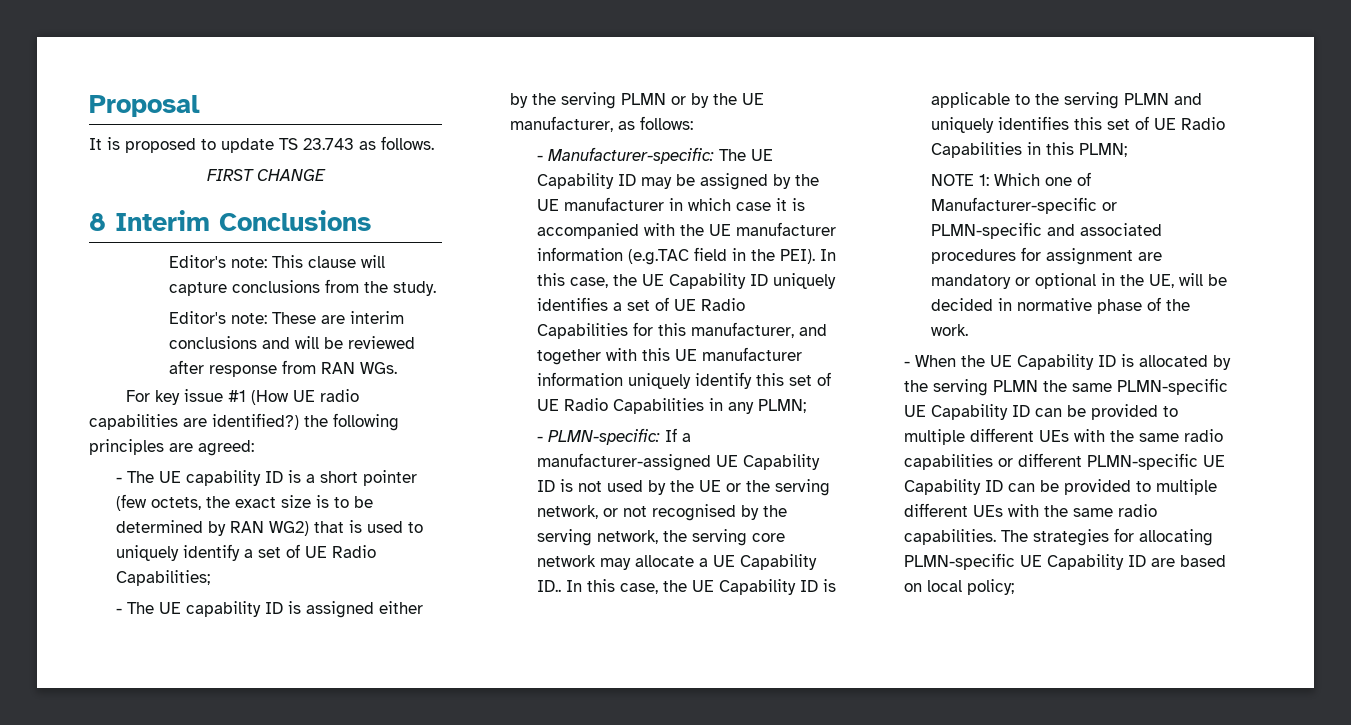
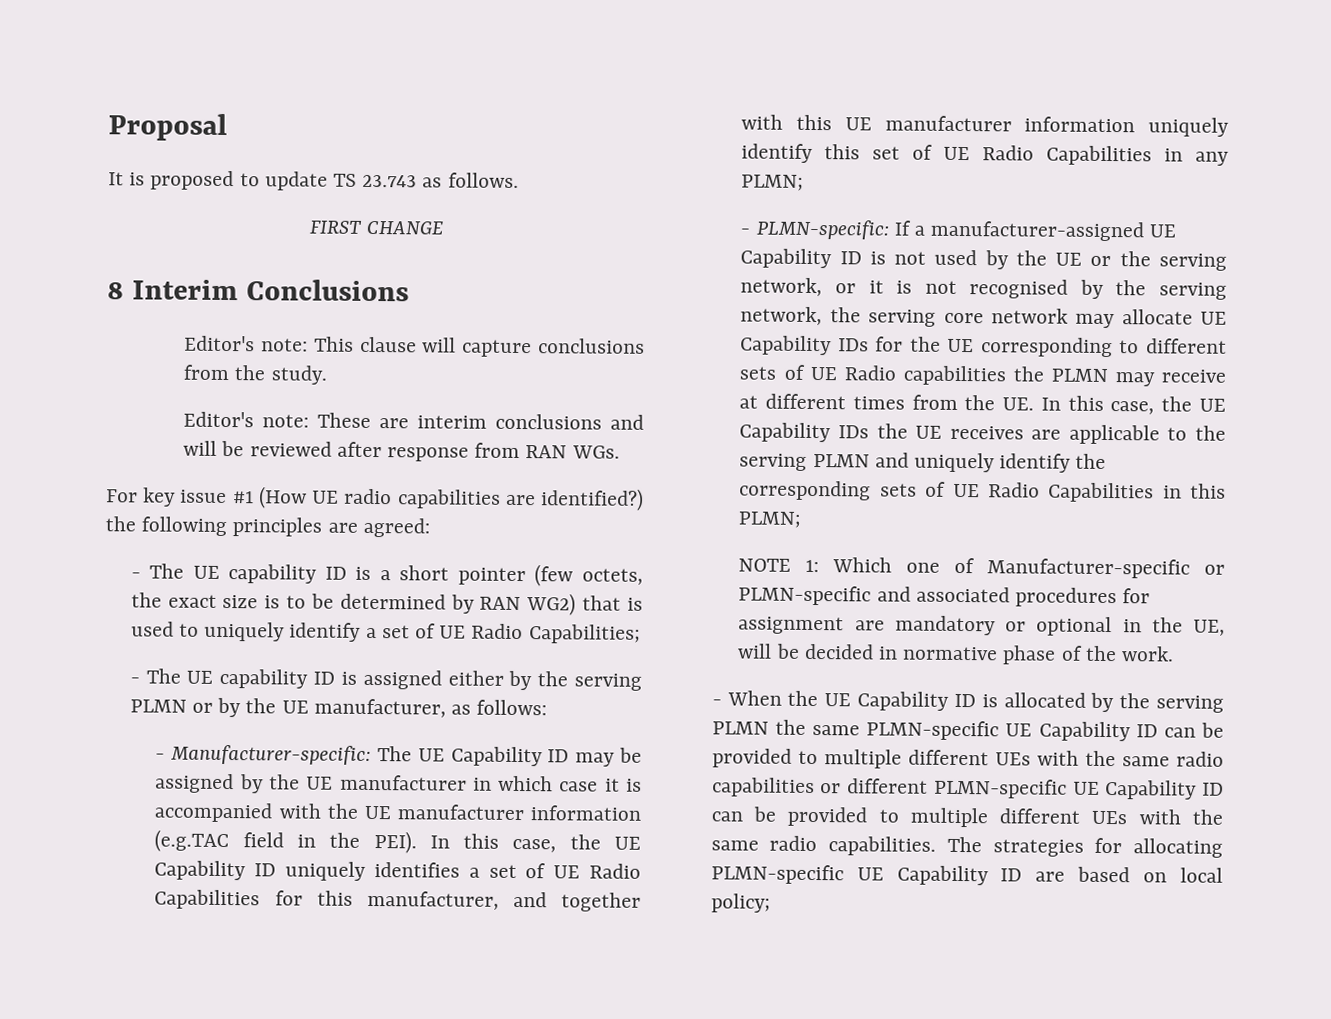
(618, 512) none -> [868,280,913,294] it is
[698,554,817,570] [536,579,836,595] a UE Capability ID.. In this case, the UE Capability ID is -> [1200,311,1227,325] [740,335,1227,358] [739,364,1226,387] [739,393,1226,415] [739,422,1062,443] UE Capability IDs for the UE corresponding to different sets of UE Radio capabilities the PLMN may receive at different times from the UE. In this case, the UE Capability IDs the UE receives are
[997,116,1130,130] identifies this set -> [999,453,1107,473] [739,480,917,501] identify the corresponding sets

